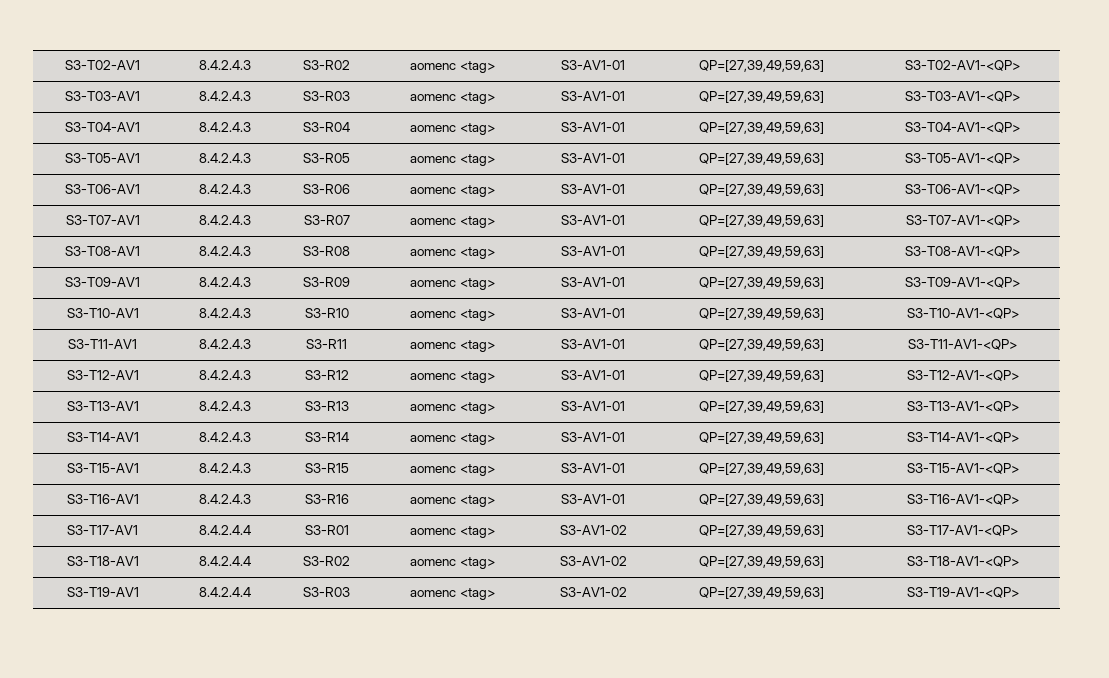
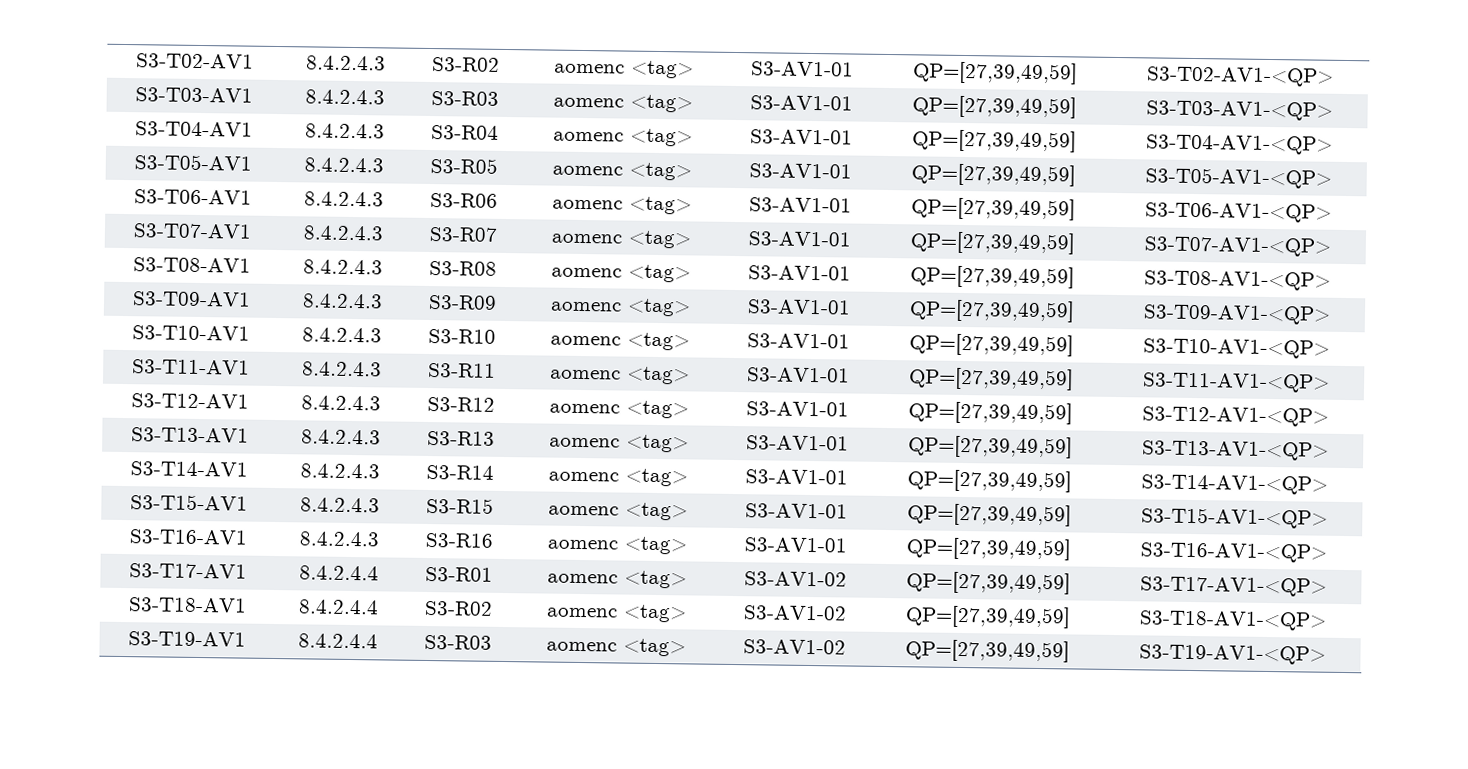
[698,60,824,72] QP=[27,39,49,59,63] -> [912,61,1078,85] QP=[27,39,49,59]
[698,91,824,103] QP=[27,39,49,59,63] -> [912,95,1077,119] QP=[27,39,49,59]
[698,122,824,134] QP=[27,39,49,59,63] -> [912,129,1077,153] QP=[27,39,49,59]
[698,153,824,165] QP=[27,39,49,59,63] -> [911,163,1076,187] QP=[27,39,49,59]
[698,184,824,196] QP=[27,39,49,59,63] -> [911,197,1076,221] QP=[27,39,49,59]
[698,215,824,227] QP=[27,39,49,59,63] -> [910,231,1076,255] QP=[27,39,49,59]
[698,246,824,258] QP=[27,39,49,59,63] -> [910,265,1075,289] QP=[27,39,49,59]
[698,277,824,289] QP=[27,39,49,59,63] -> [909,299,1075,323] QP=[27,39,49,59]
[698,308,824,320] QP=[27,39,49,59,63] -> [909,333,1074,357] QP=[27,39,49,59]
[698,339,824,351] QP=[27,39,49,59,63] -> [908,367,1074,391] QP=[27,39,49,59]
[698,370,824,382] QP=[27,39,49,59,63] -> [908,401,1073,425] QP=[27,39,49,59]
[698,401,824,413] QP=[27,39,49,59,63] -> [908,435,1073,459] QP=[27,39,49,59]
[698,432,824,444] QP=[27,39,49,59,63] -> [907,469,1072,493] QP=[27,39,49,59]
[698,463,824,475] QP=[27,39,49,59,63] -> [907,503,1072,527] QP=[27,39,49,59]
[698,494,824,506] QP=[27,39,49,59,63] -> [906,537,1072,561] QP=[27,39,49,59]
[698,525,824,537] QP=[27,39,49,59,63] -> [906,571,1071,595] QP=[27,39,49,59]
[698,556,824,568] QP=[27,39,49,59,63] -> [905,605,1071,629] QP=[27,39,49,59]
[698,587,824,599] QP=[27,39,49,59,63] -> [905,639,1070,663] QP=[27,39,49,59]

